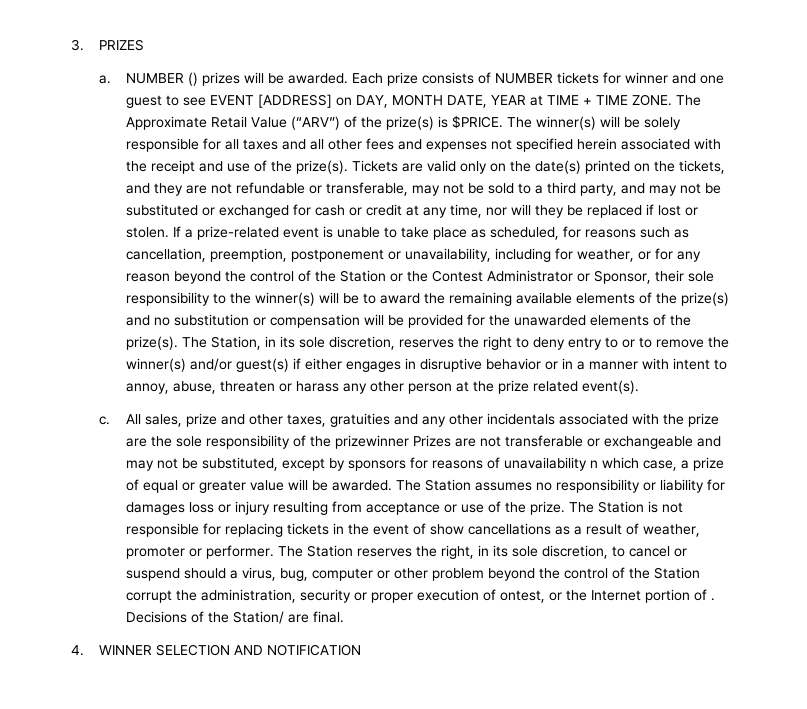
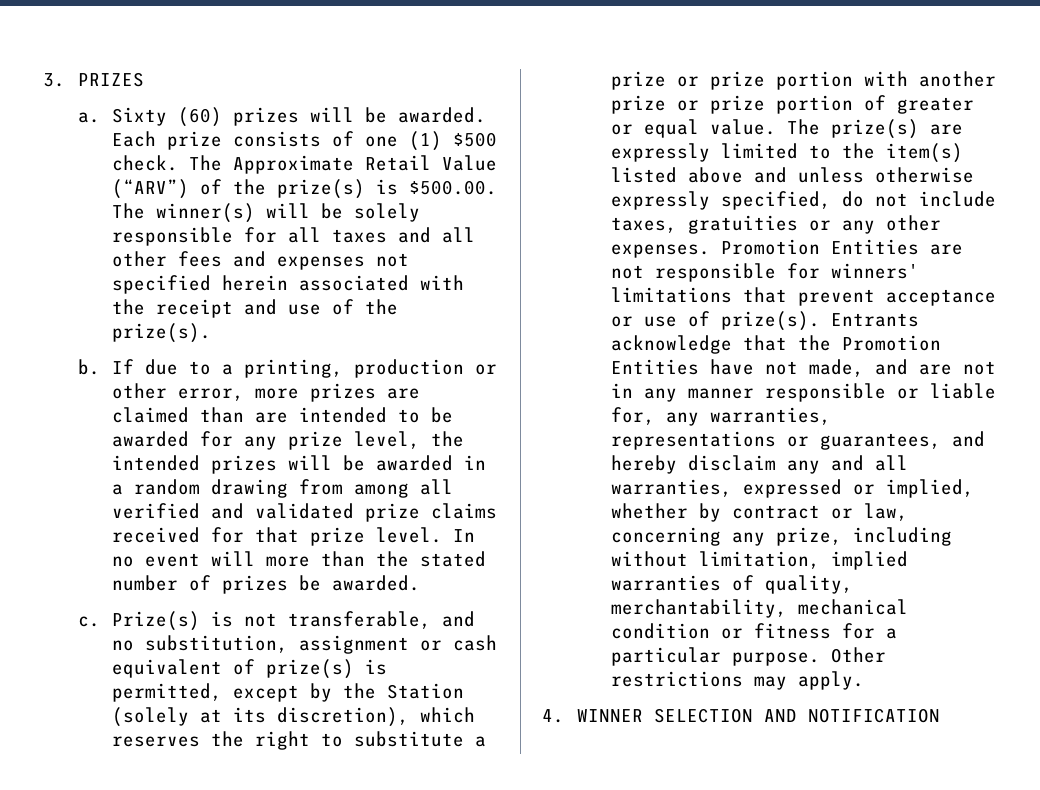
[126,72,199,86] NUMBER () -> [112,107,223,127] Sixty (60)
[495,72,725,84] [126,94,673,108] NUMBER tickets for winner and one guest to see EVENT [ADDRESS] on DAY, MONTH DATE, YEAR at TIME + TIME ZONE. -> [365,131,498,151] [112,155,179,171] one (1) $500 check.
[452,115,504,129] $PRICE. -> [409,180,498,195] $500.00.
[352,160,726,174] [126,182,722,196] [126,204,699,218] [126,226,690,240] [126,248,702,262] [126,270,715,284] [126,292,730,306] [126,314,692,328] [126,336,730,350] [126,358,728,372] [126,380,640,394] [98,413,720,427] [126,435,722,449] [126,457,725,471] [126,479,726,493] [126,501,684,515] [126,523,701,537] [126,545,688,559] [126,567,701,581] [126,589,716,603] [126,611,345,624] Tickets are valid only on the date(s) printed on the tickets, and they are not refundable or transferable, may not be sold to a third party, and may not be substituted or exchanged for cash or credit at any time, nor will they be replaced if lost or stolen. If a prize-related event is unable to take place as scheduled, for reasons such as cancellation, preemption, postponement or unavailability, including for weather, or for any reason beyond the control of the Station or the Contest Administrator or Sponsor, their sole responsibility to the winner(s) will be to award the remaining available elements of the prize(s) and no substitution or compensation will be provided for the unawarded elements of the prize(s). The Station, in its sole discretion, reserves the right to deny entry to or to remove the winner(s) and/or guest(s) if either engages in disruptive behavior or in a manner with intent to annoy, abuse, threaten or harass any other person at the prize related event(s). // c. All sales, prize and other taxes, gratuities and any other incidentals associated with the prize are the sole responsibility of the prizewinner Prizes are not transferable or exchangeable and may not be substituted, except by sponsors for reasons of unavailability n which case, a prize of equal or greater value will be awarded. The Station assumes no responsibility or liability for damages loss or injury resulting from acceptance or use of the prize. The Station is not responsible for replacing tickets in the event of show cancellations as a result of weather, promoter or performer. The Station reserves the right, in its sole discretion, to cancel or suspend should a virus, bug, computer or other problem beyond the control of the Station corrupt the administration, security or proper execution of ontest, or the Internet portion of . Decisions of the Station/ are final. -> [77,359,498,378] [112,383,421,402] [112,407,454,423] [112,431,465,450] [112,455,487,474] [112,479,454,498] [112,503,498,522] [112,527,476,546] [112,551,487,567] [112,575,421,594] [77,611,476,631] [112,635,498,654] [112,659,388,679] [112,683,465,702] [112,707,476,727] [112,731,487,750] [611,71,997,90] [611,95,975,114] [611,119,964,139] [611,143,964,163] [611,167,975,183] [611,191,997,210] [611,215,942,234] [611,239,964,258] [611,263,920,282] [611,287,997,306] [611,311,920,331] [611,335,942,354] [611,359,997,377] [611,383,997,402] [611,407,832,426] [611,431,986,450] [611,455,909,474] [611,479,975,498] [611,503,909,522] [611,527,953,546] [611,551,909,570] [611,575,854,594] [611,599,909,618] [611,623,898,639] [611,647,887,666] [611,671,865,690] // b. If due to a printing, production or other error, more prizes are claimed than are intended to be awarded for any prize level, the intended prizes will be awarded in a random drawing from among all verified and validated prize claims received for that prize level. In no event will more than the stated number of prizes be awarded. // c. Prize(s) is not transferable, and no substitution, assignment or cash equivalent of prize(s) is permitted, except by the Station (solely at its discretion), which reserves the right to substitute a prize or prize portion with another prize or prize portion of greater or equal value. The prize(s) are expressly limited to the item(s) listed above and unless otherwise expressly specified, do not include taxes, gratuities or any other expenses. Promotion Entities are not responsible for winners' limitations that prevent acceptance or use of prize(s). Entrants acknowledge that the Promotion Entities have not made, and are not in any manner responsible or liable for, any warranties, representations or guarantees, and hereby disclaim any and all warranties, expressed or implied, whether by contract or law, concerning any prize, including without limitation, implied warranties of quality, merchantability, mechanical condition or fitness for a particular purpose. Other restrictions may apply.

